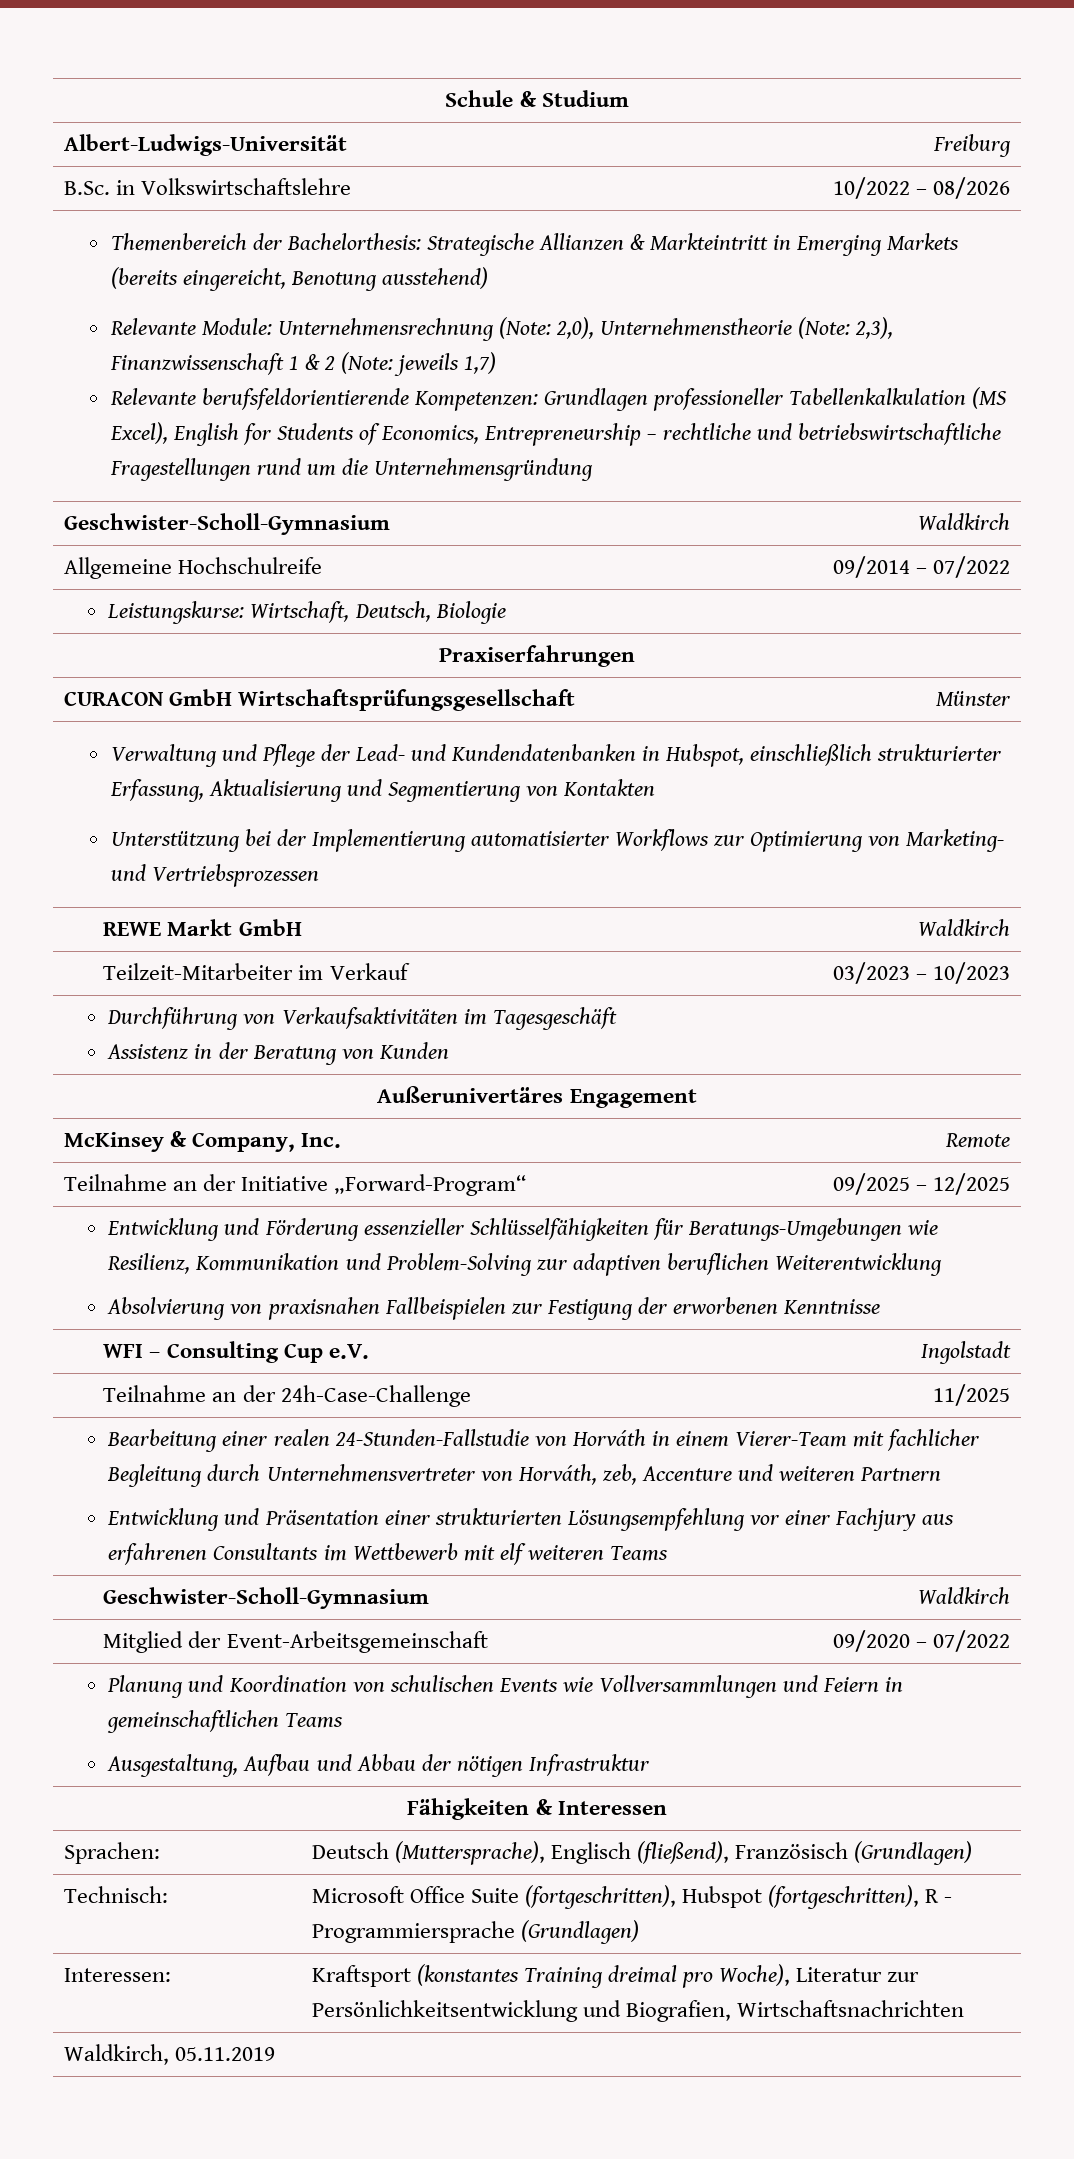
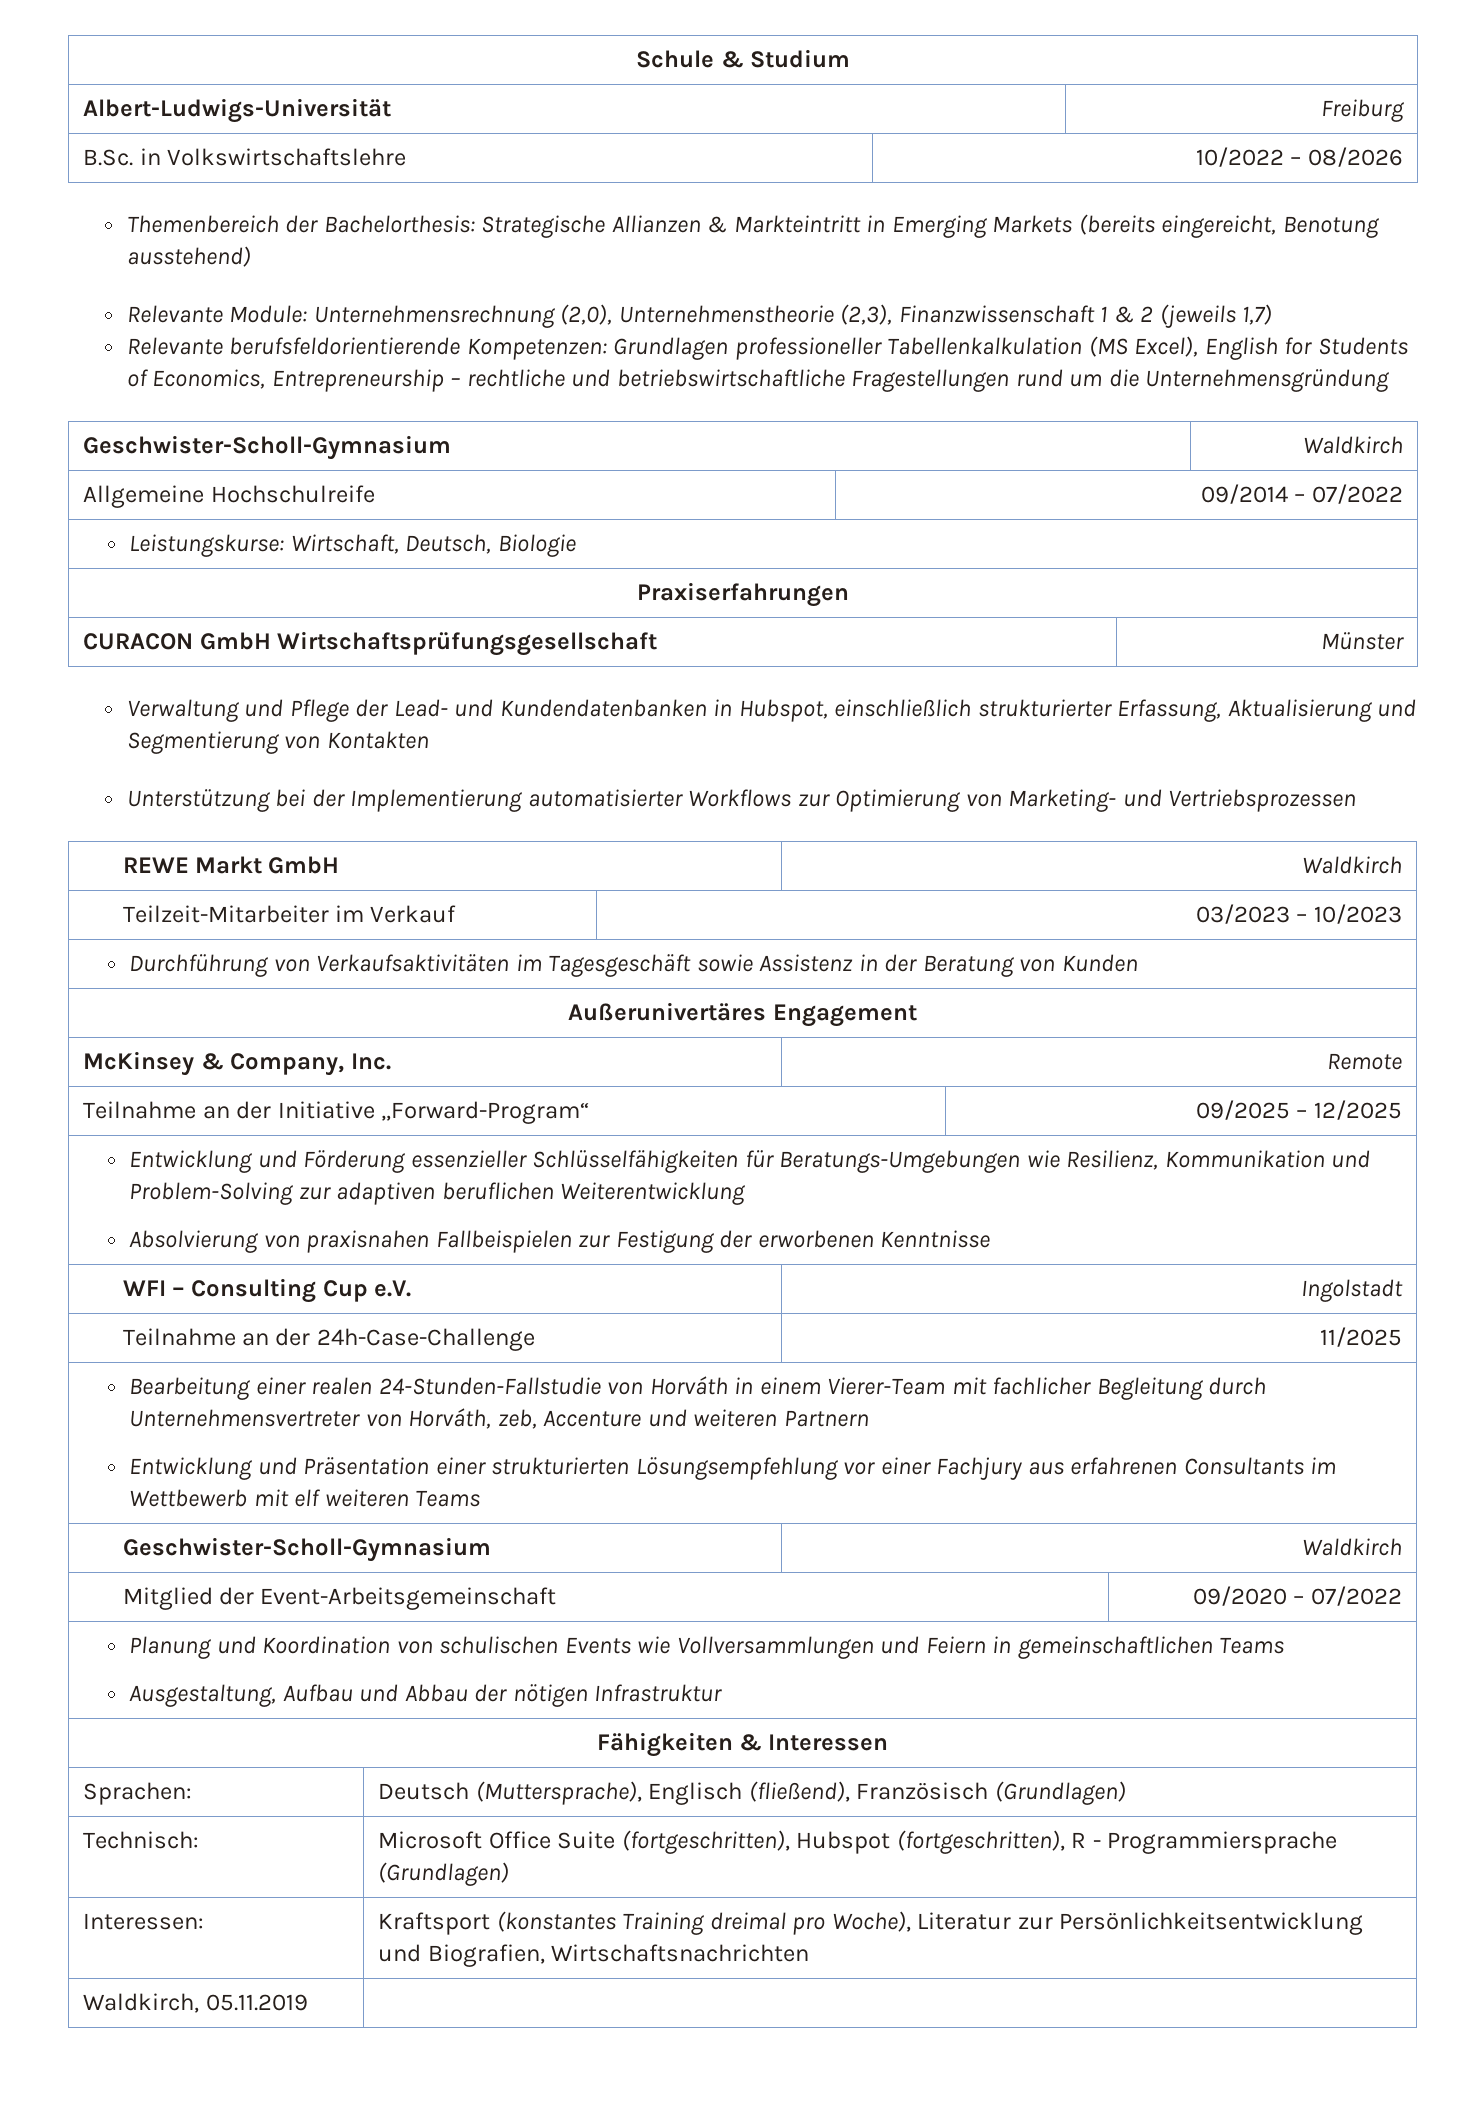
[498,317,894,339] (Note: 2,0), Unternehmenstheorie (Note: 2,3), -> [560,304,893,325] (2,0), Unternehmenstheorie (2,3),
[341,352,460,376] (Note: jeweils -> [1159,304,1236,328] (jeweils
(617, 1018) // -> [696,954,753,972] sowie

